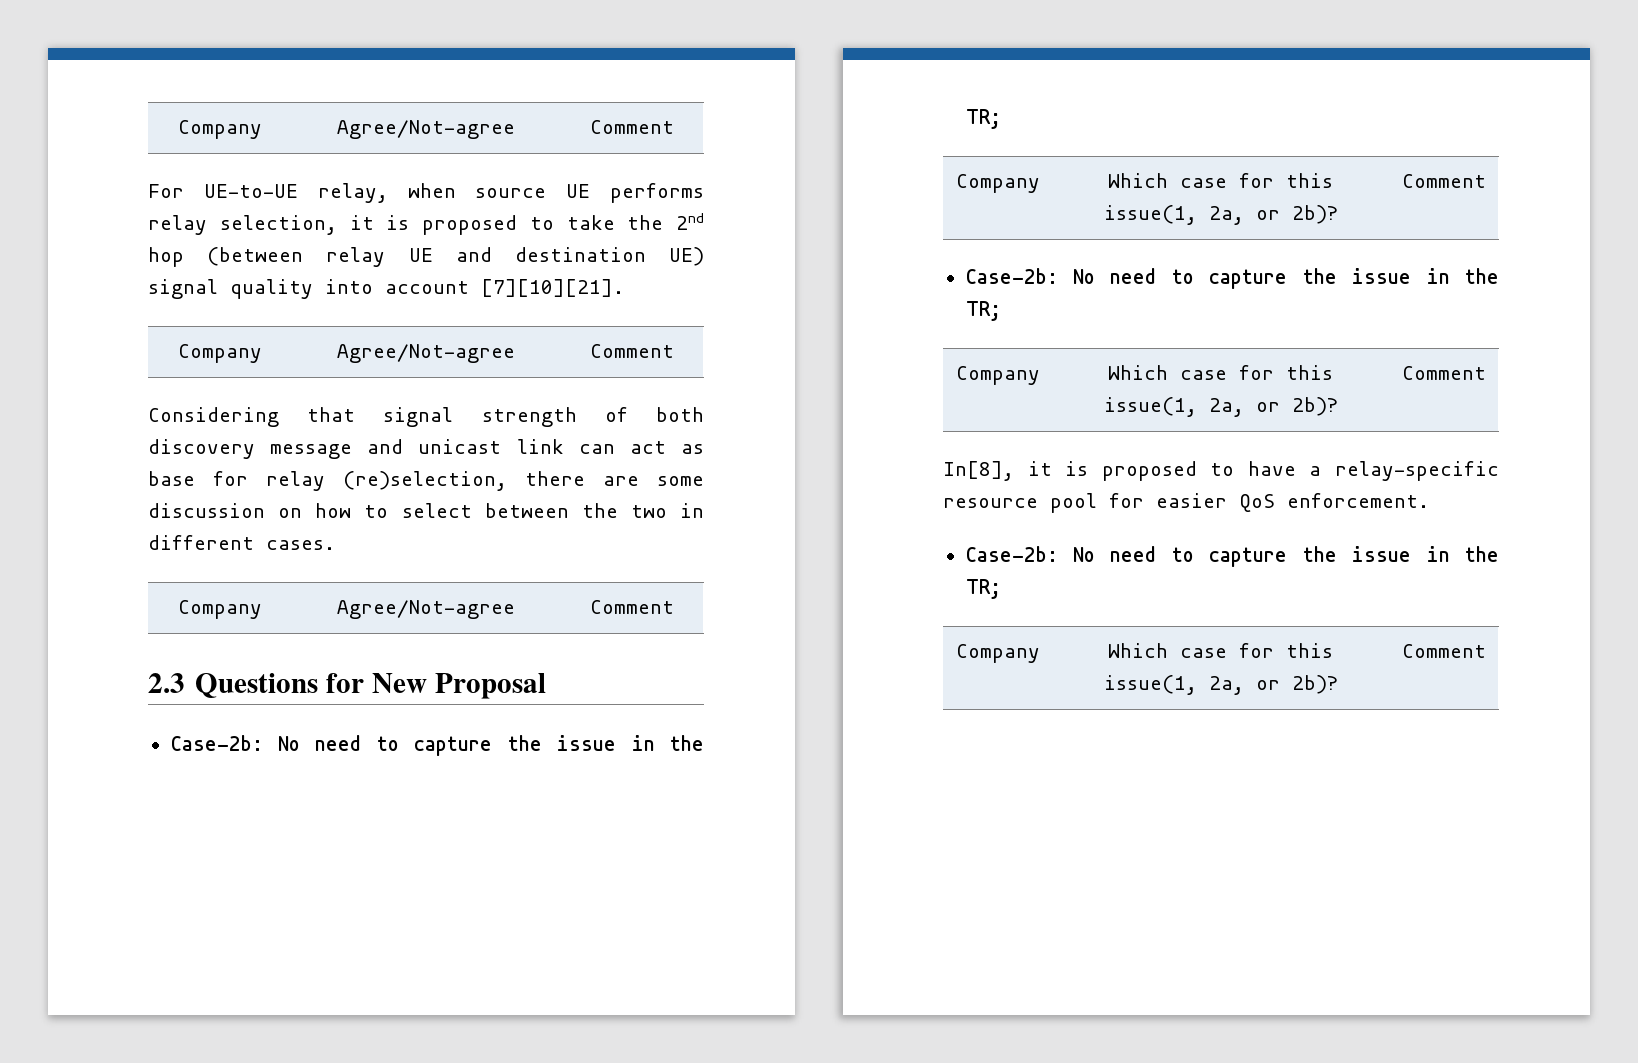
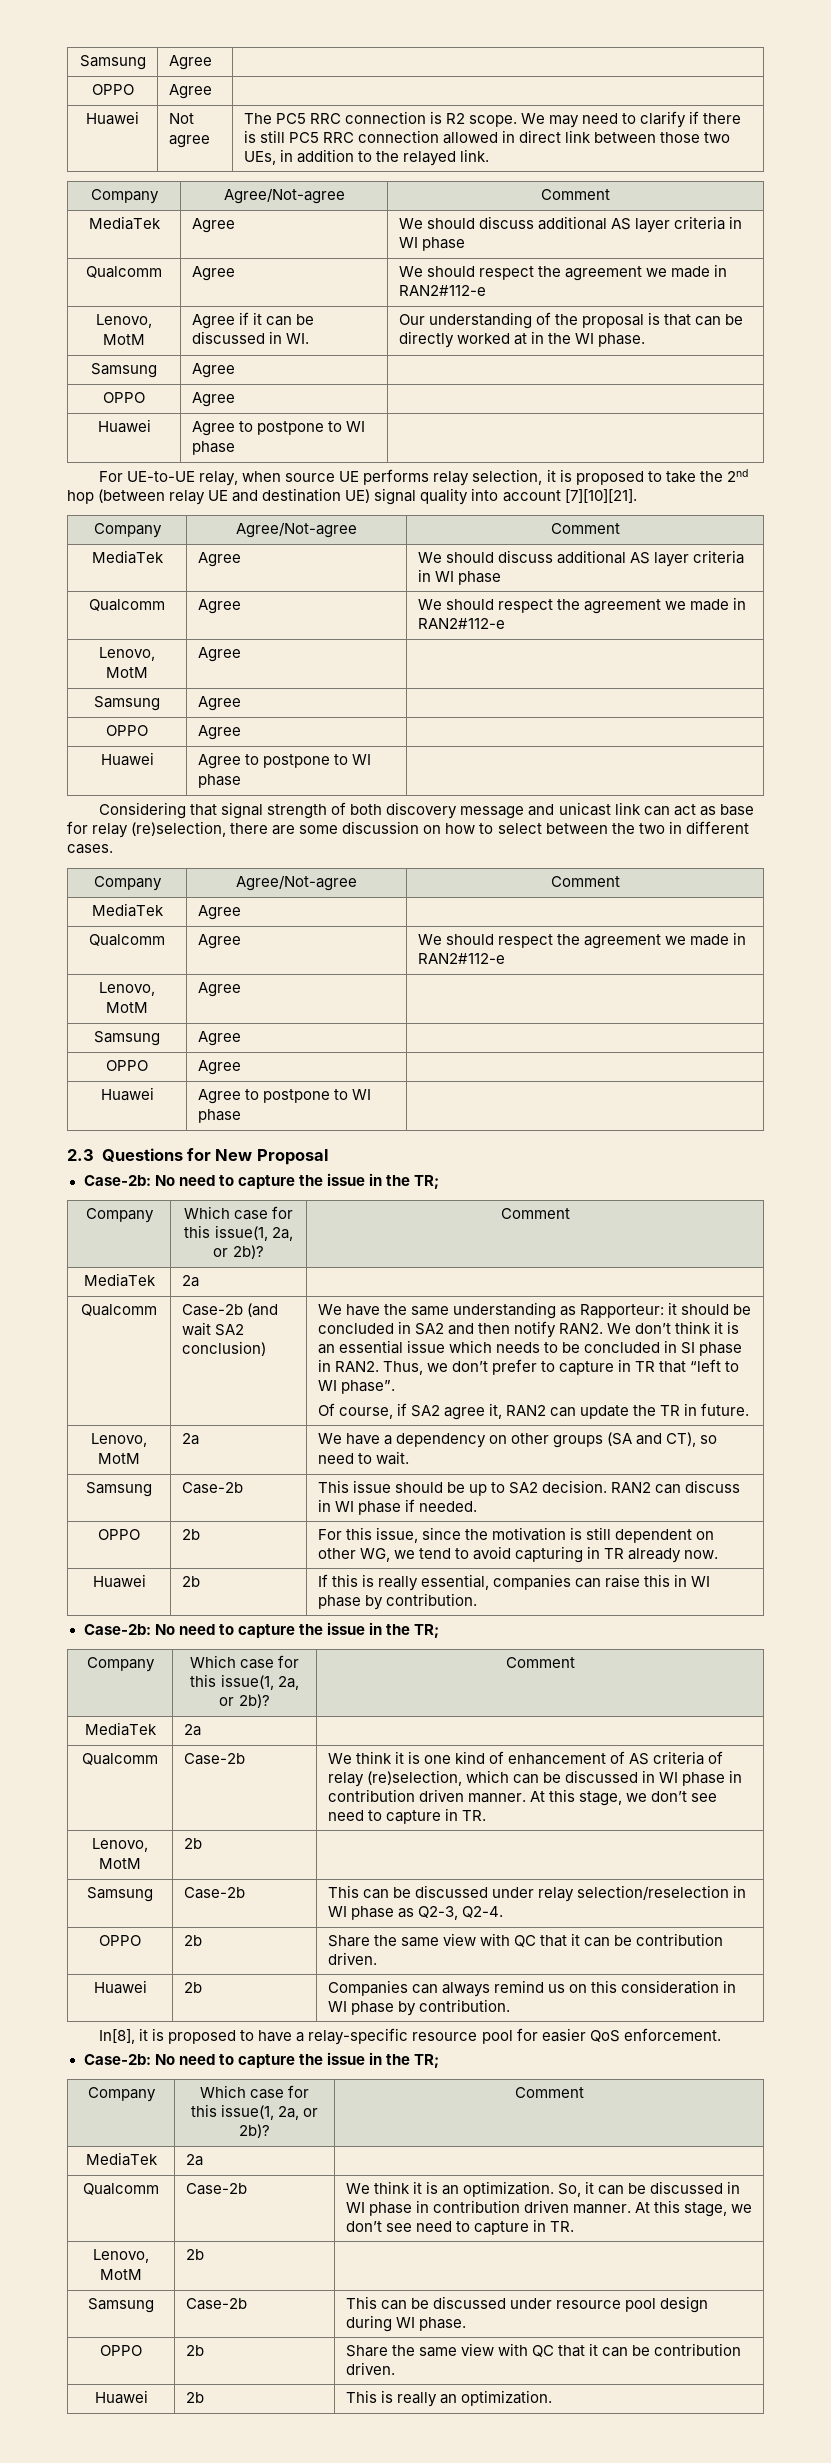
[178,120,262,139] [336,120,515,139] [589,120,674,134] Company | Agree/Not-agree | Comment -> [79,55,146,70] [168,55,212,70] [91,84,134,95] [168,84,212,99] [86,111,139,125] [168,113,194,124] [168,135,210,148] [243,111,742,128] [243,130,731,144] [243,149,489,166] [90,189,159,204] [223,188,345,204] [541,189,610,200] [88,216,161,230] [191,218,235,233] [398,216,742,233] [398,237,465,251] [86,266,162,278] [191,266,235,281] [398,264,727,281] [398,285,486,296] [96,314,152,328] [103,334,145,345] [191,312,314,329] [191,331,309,344] [398,312,743,329] [398,331,645,348] [91,363,157,378] [191,363,235,378] [103,392,145,403] [191,392,235,407] [97,419,151,433] [191,421,365,436] [191,441,235,455] Samsung | Agree | // OPPO | Agree | // Huawei | Not agree | The PC5 RRC connection is R2 scope. We may need to clarify if there is still PC5 RRC connection allowed in direct link between those two UEs, in addition to the relayed link. // Company | Agree/Not-agree | Comment // MediaTek | Agree | We should discuss additional AS layer criteria in WI phase // Qualcomm | Agree | We should respect the agreement we made in RAN2#112-e // Lenovo, MotM | Agree if it can be discussed in WI. | Our understanding of the proposal is that can be directly worked at in the WI phase. // Samsung | Agree | // OPPO | Agree | // Huawei | Agree to postpone to WI phase |
(674, 351) none -> [91,550,164,564] [197,552,241,567] [417,550,744,567] [417,569,501,585] [89,599,165,611] [197,599,241,614] [417,597,746,614] [417,618,505,629] [99,647,155,661] [106,667,148,678] [197,647,241,662] [94,696,160,711] [197,696,241,711] [106,725,148,736] [197,725,241,740] [100,752,154,766] [197,754,371,769] [197,774,241,788] // MediaTek | Agree | We should discuss additional AS layer criteria in WI phase // Qualcomm | Agree | We should respect the agreement we made in RAN2#112-e // Lenovo, MotM | Agree | // Samsung | Agree | // OPPO | Agree | // Huawei | Agree to postpone to WI phase |
(674, 607) none -> [91,903,164,917] [197,905,241,920] [89,934,165,946] [197,934,241,949] [417,932,746,949] [417,953,505,964] [99,982,155,996] [106,1002,148,1013] [197,982,241,997] [94,1031,160,1046] [197,1031,241,1046] [106,1060,148,1071] [197,1060,241,1075] [100,1087,154,1101] [197,1089,371,1104] [197,1109,241,1123] // MediaTek | Agree | // Qualcomm | Agree | We should respect the agreement we made in RAN2#112-e // Lenovo, MotM | Agree | // Samsung | Agree | // OPPO | Agree | // Huawei | Agree to postpone to WI phase |
(1486, 181) none -> [83,1273,156,1287] [181,1275,199,1287] [81,1304,157,1316] [181,1303,278,1317] [181,1322,244,1336] [181,1341,266,1356] [317,1302,752,1319] [317,1321,740,1338] [317,1340,743,1356] [317,1359,740,1375] [317,1380,395,1394] [317,1403,750,1420] [91,1433,147,1447] [98,1453,140,1464] [181,1433,199,1445] [317,1432,718,1448] [317,1451,409,1465] [86,1482,152,1497] [181,1482,243,1494] [317,1480,741,1496] [317,1499,477,1515] [98,1529,140,1540] [181,1529,200,1540] [317,1527,715,1543] [317,1546,719,1563] [92,1574,146,1588] [181,1576,200,1587] [317,1574,711,1591] [317,1593,477,1610] // MediaTek | 2a | // Qualcomm | Case-2b (and wait SA2 conclusion) | We have the same understanding as Rapporteur: it should be concluded in SA2 and then notify RAN2. We don’t think it is an essential issue which needs to be concluded in SI phase in RAN2. Thus, we don’t prefer to capture in TR that “left to WI phase”. // Of course, if SA2 agree it, RAN2 can update the TR in future. // Lenovo, MotM | 2a | We have a dependency on other groups (SA and CT), so need to wait. // Samsung | Case-2b | This issue should be up to SA2 decision. RAN2 can discuss in WI phase if needed. // OPPO | 2b | For this issue, since the motivation is still dependent on other WG, we tend to avoid capturing in TR already now. // Huawei | 2b | If this is really essential, companies can raise this in WI phase by contribution.
(1486, 373) none -> [84,1722,157,1736] [183,1724,201,1736] [82,1753,158,1765] [183,1753,245,1765] [327,1751,724,1765] [327,1770,743,1787] [327,1789,717,1806] [327,1808,486,1824] [92,1838,148,1852] [99,1858,141,1869] [183,1838,202,1849] [87,1887,153,1902] [183,1887,245,1899] [327,1885,746,1902] [327,1906,503,1920] [99,1935,141,1946] [183,1935,202,1946] [327,1933,724,1947] [327,1952,377,1965] [93,1980,147,1994] [183,1982,202,1993] [327,1980,736,1997] [327,1999,510,2016] // MediaTek | 2a | // Qualcomm | Case-2b | We think it is one kind of enhancement of AS criteria of relay (re)selection, which can be discussed in WI phase in contribution driven manner. At this stage, we don’t see need to capture in TR. // Lenovo, MotM | 2b | // Samsung | Case-2b | This can be discussed under relay selection/reselection in WI phase as Q2-3, Q2-4. // OPPO | 2b | Share the same view with QC that it can be contribution driven. // Huawei | 2b | Companies can always remind us on this consideration in WI phase by contribution.
(1486, 651) none -> [85,2152,158,2166] [185,2154,203,2166] [83,2183,159,2195] [185,2183,247,2195] [345,2181,741,2197] [345,2200,753,2217] [345,2219,574,2235] [93,2249,149,2263] [100,2269,142,2280] [185,2249,204,2260] [88,2298,154,2313] [185,2298,247,2310] [345,2296,708,2313] [345,2315,466,2332] [100,2345,142,2356] [185,2345,204,2356] [345,2343,742,2357] [345,2362,395,2375] [94,2390,148,2404] [185,2392,204,2403] [345,2390,552,2407] // MediaTek | 2a | // Qualcomm | Case-2b | We think it is an optimization. So, it can be discussed in WI phase in contribution driven manner. At this stage, we don’t see need to capture in TR. // Lenovo, MotM | 2b | // Samsung | Case-2b | This can be discussed under resource pool design during WI phase. // OPPO | 2b | Share the same view with QC that it can be contribution driven. // Huawei | 2b | This is really an optimization.

